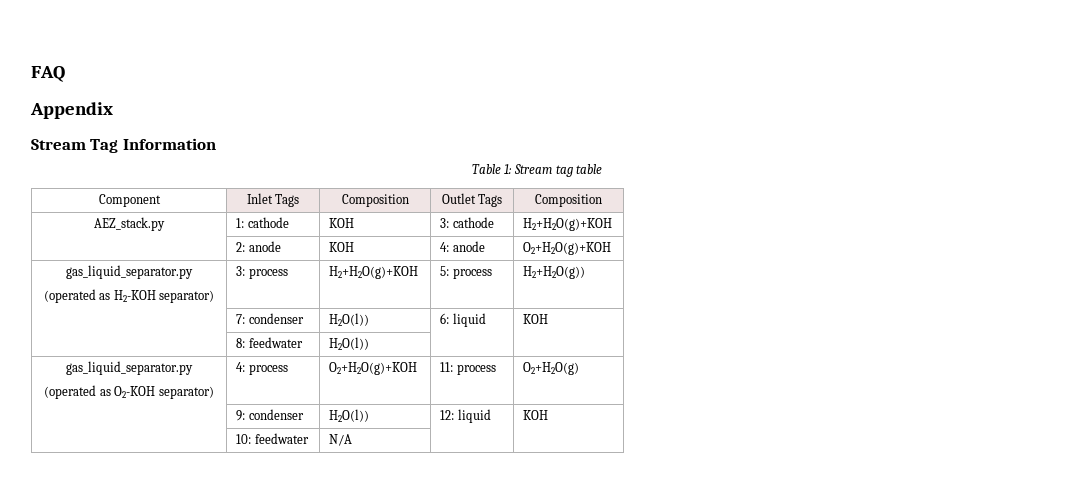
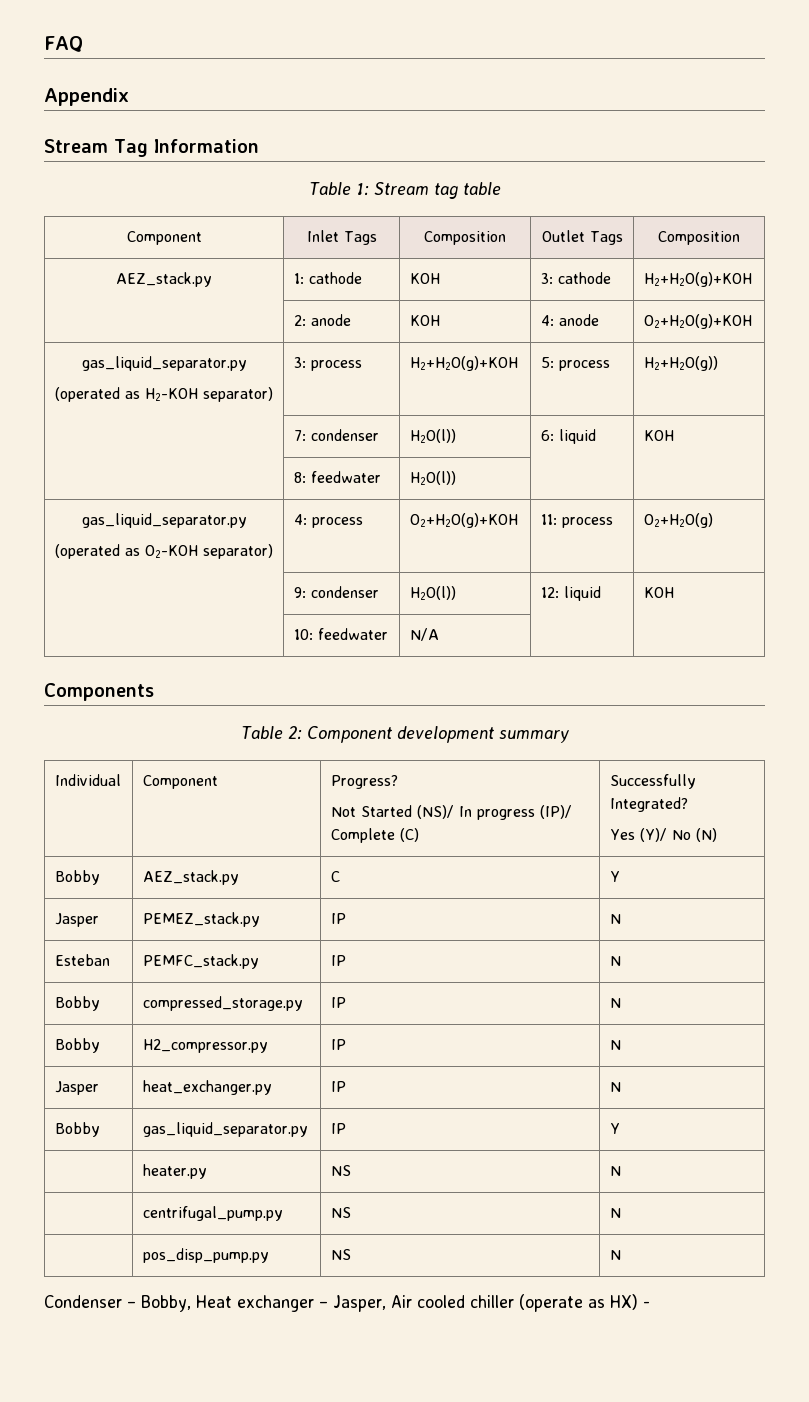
(353, 440) none -> [44,683,154,701] [240,726,569,743] [54,774,121,786] [142,775,218,789] [330,775,398,789] [330,805,572,820] [330,828,419,843] [609,774,696,789] [609,797,688,812] [609,828,717,842] [54,870,100,885] [142,870,239,885] [330,871,340,882] [609,871,620,882] [54,913,99,927] [142,912,260,927] [330,913,346,924] [609,914,621,924] [54,954,110,966] [142,954,259,969] [330,955,346,966] [609,956,621,966] [54,996,100,1011] [142,996,303,1011] [330,997,346,1008] [609,998,621,1008] [54,1038,100,1053] [142,1039,268,1053] [330,1039,346,1050] [609,1040,621,1050] [54,1081,99,1095] [142,1080,272,1095] [330,1081,346,1092] [609,1082,621,1092] [54,1122,100,1137] [142,1122,308,1137] [330,1123,346,1134] [609,1123,620,1134] [142,1164,207,1179] [330,1165,351,1176] [609,1166,621,1176] [142,1206,283,1221] [330,1207,351,1218] [609,1208,621,1218] [142,1248,269,1263] [330,1249,351,1260] [609,1250,621,1260] [44,1294,650,1312] // Components // Table 2: Component development summary // Individual | Component | Progress? // Not Started (NS)/ In progress (IP)/ Complete (C) | Successfully Integrated? // Yes (Y)/ No (N) // Bobby | AEZ_stack.py | C | Y // Jasper | PEMEZ_stack.py | IP | N // Esteban | PEMFC_stack.py | IP | N // Bobby | compressed_storage.py | IP | N // Bobby | H2_compressor.py | IP | N // Jasper | heat_exchanger.py | IP | N // Bobby | gas_liquid_separator.py | IP | Y // | heater.py | NS | N // | centrifugal_pump.py | NS | N // | pos_disp_pump.py | NS | N // Condenser – Bobby, Heat exchanger – Jasper, Air cooled chiller (operate as HX) -

